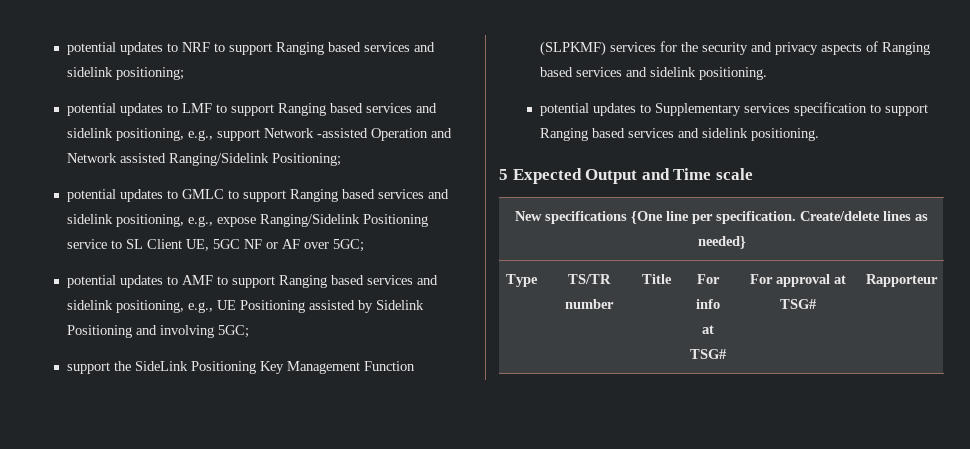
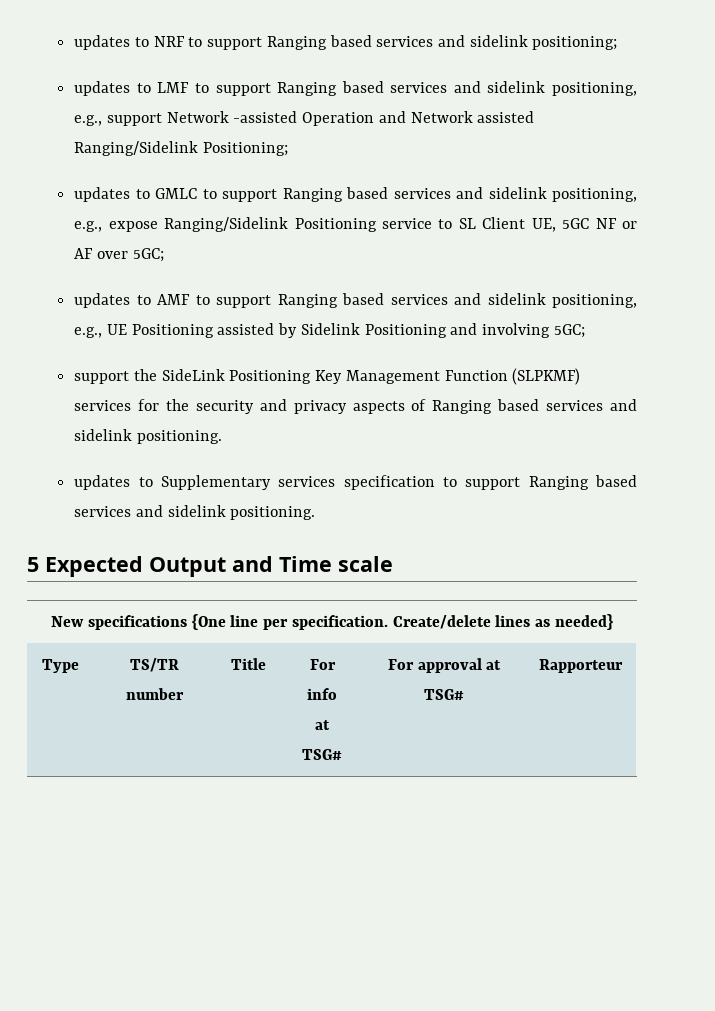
[66,42,116,55] potential -> (74, 42) none
[66,103,116,116] potential -> (618, 43) none
[66,189,116,202] potential -> (288, 149) none
[66,275,116,288] potential -> (164, 255) none
[539,103,589,116] potential -> (222, 437) none

